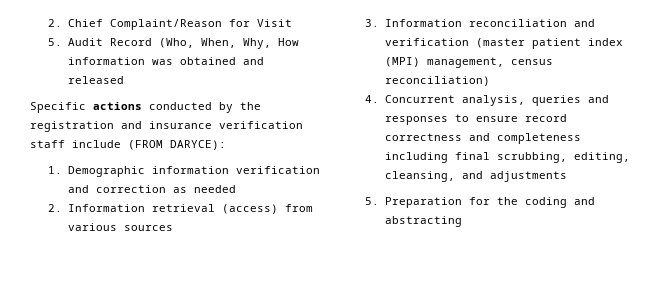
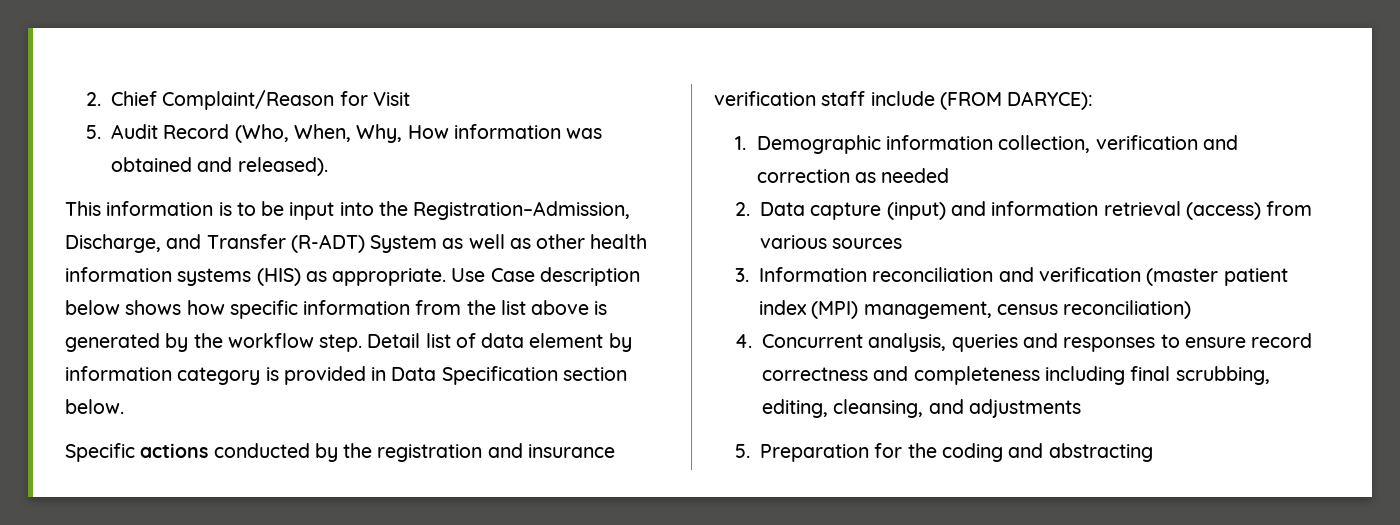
[67,76,124,84] released -> [237,157,328,176] [65,201,631,220] [65,234,648,253] [65,267,640,286] [65,300,608,319] [65,333,632,352] [65,366,627,385] [65,399,124,414] released). // This information is to be input into the Registration–Admission, Discharge, and Transfer (R-ADT) System as well as other health information systems (HIS) as appropriate. Use Case description below shows how specific information from the list above is generated by the workflow step. Detail list of data element by information category is provided in Data Specification section below.
(229, 170) none -> [998,135,1091,153] collection,
[67,204,145,212] Information -> [760,201,1099,220] Data capture (input) and information

